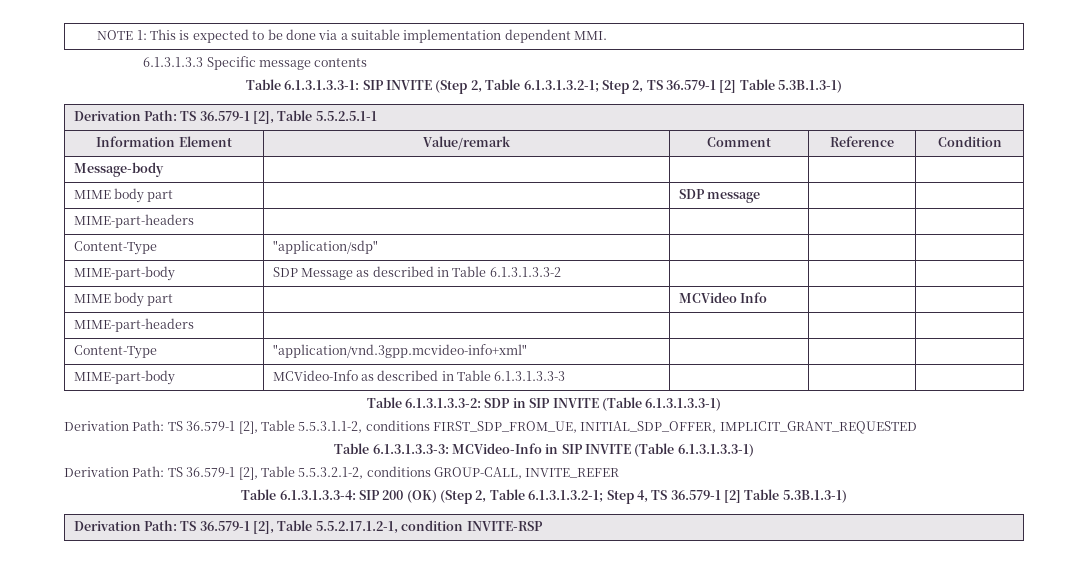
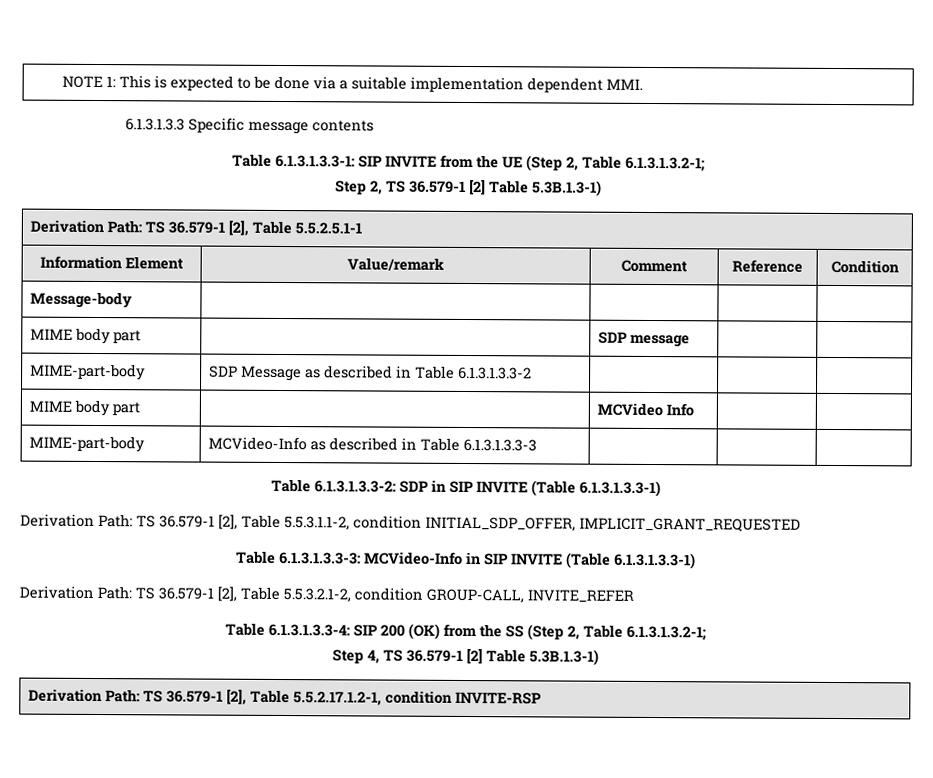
[435,79,599,94] (Step 2, Table 6.1.3.1.3.2-1; -> [439,154,705,172] from the UE (Step 2, Table 6.1.3.1.3.2-1; //
[73,214,194,228] [73,241,157,255] [272,240,378,254] // MIME-part-headers | | | | // Content-Type | "application/sdp" | | | -> (690, 341) none
[73,318,194,332] [73,345,157,359] [272,344,527,358] // MIME-part-headers | | | | // Content-Type | "application/vnd.3gpp.mcvideo-info+xml" | | | -> (694, 410) none
[365,420,577,433] conditions FIRST_SDP_FROM_UE, -> [353,515,422,529] condition
[366,466,431,477] conditions -> [354,587,423,601] condition
[440,489,604,504] (Step 2, Table 6.1.3.1.3.2-1; -> [442,623,706,641] from the SS (Step 2, Table 6.1.3.1.3.2-1; //

